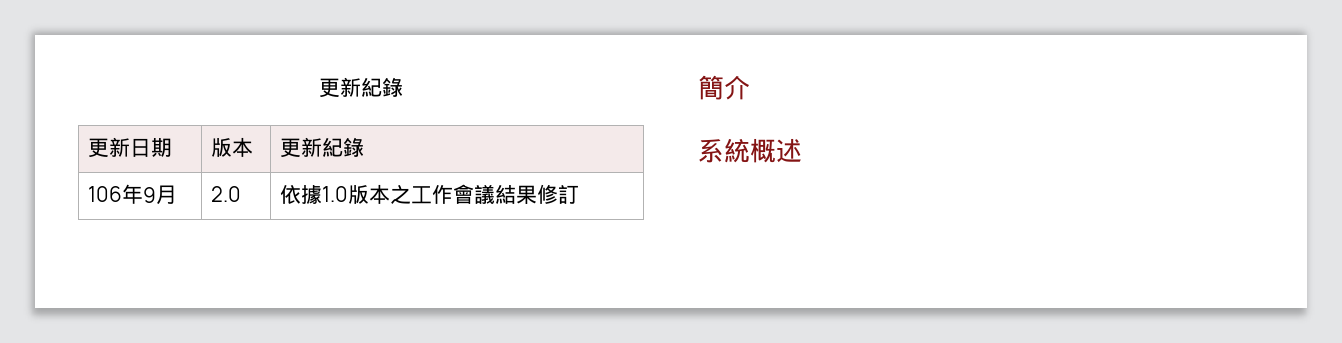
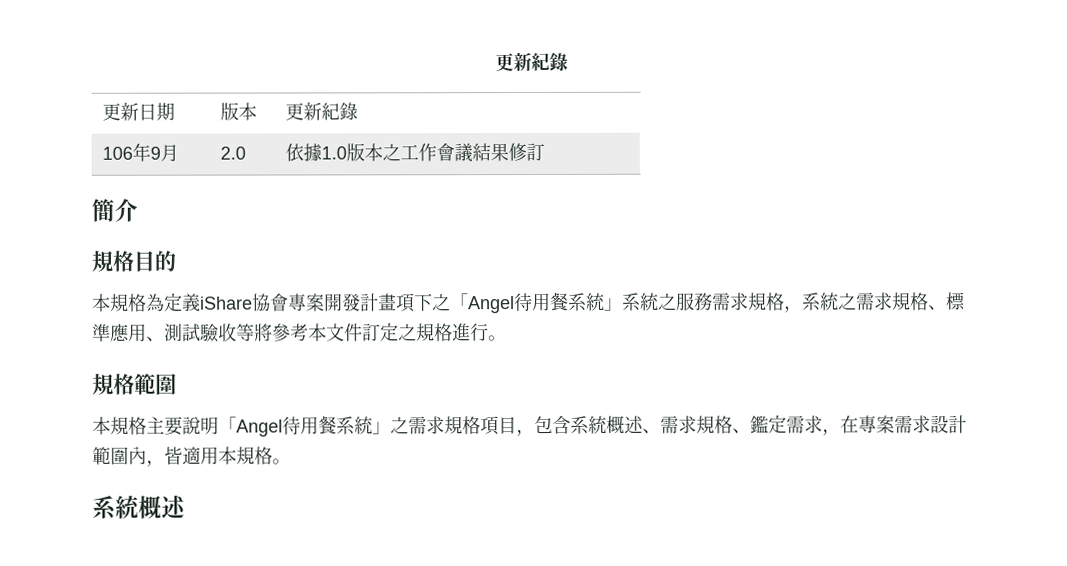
(750, 87) none -> [91,250,176,272] [92,291,966,314] [92,322,507,343] [92,373,177,395] [92,414,967,437] [92,446,291,467] // 規格目的 // 本規格為定義iShare協會專案開發計畫項下之「Angel待用餐系統」系統之服務需求規格，系統之需求規格、標準應用、測試驗收等將參考本文件訂定之規格進行。 // 規格範圍 // 本規格主要說明「Angel待用餐系統」之需求規格項目，包含系統概述、需求規格、鑑定需求，在專案需求設計範圍內，皆適用本規格。

